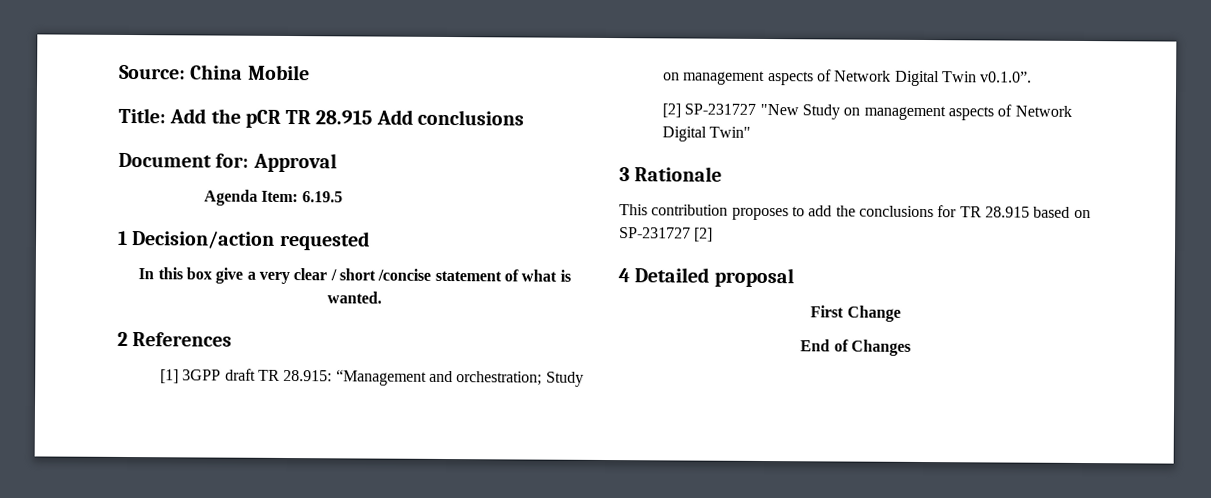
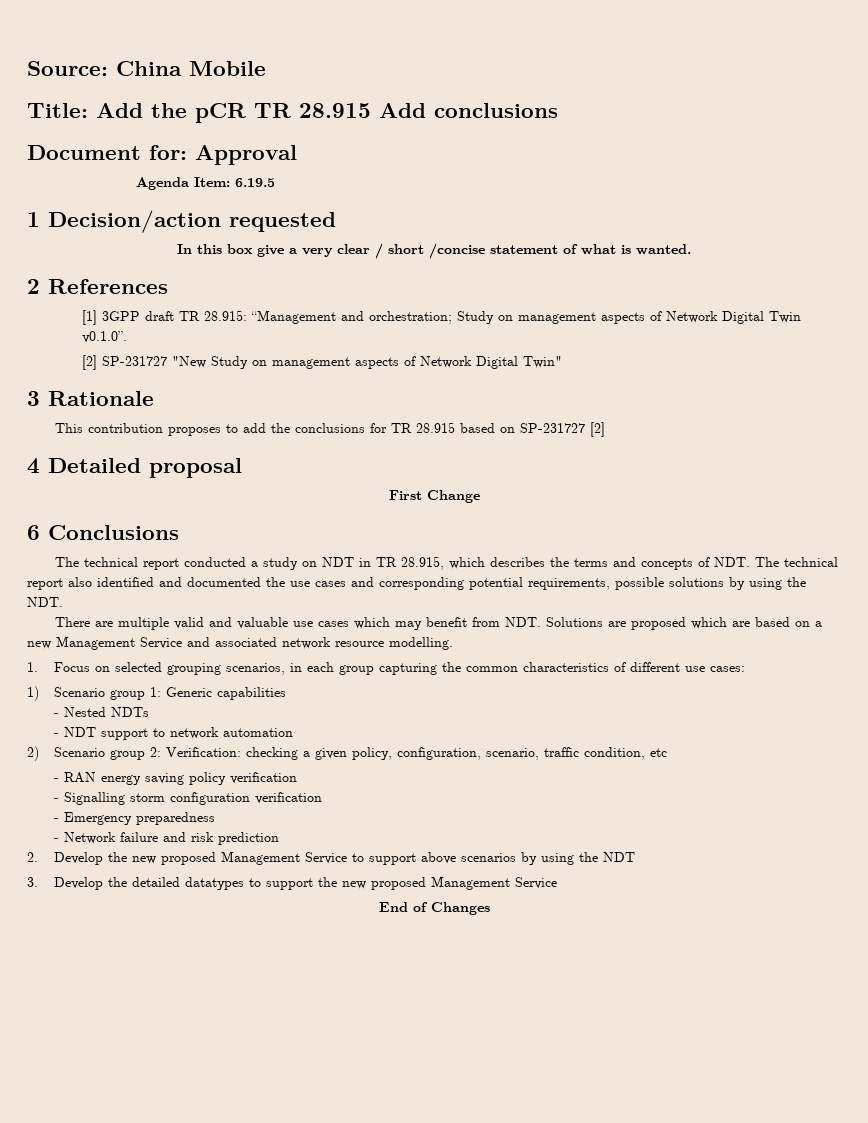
(901, 313) none -> [27,525,179,540] [54,556,838,570] [27,577,806,590] [27,597,63,607] [54,617,822,630] [27,636,453,650] [27,662,746,675] [27,686,287,701] [54,707,150,717] [54,727,294,740] [27,746,668,761] [54,772,298,785] [54,792,323,805] [54,812,216,825] [54,832,280,845] [27,851,636,865] [27,876,558,890] // 6 Conclusions // The technical report conducted a study on NDT in TR 28.915, which describes the terms and concepts of NDT. The technical report also identified and documented the use cases and corresponding potential requirements, possible solutions by using the NDT. // There are multiple valid and valuable use cases which may benefit from NDT. Solutions are proposed which are based on a new Management Service and associated network resource modelling. // 1. Focus on selected grouping scenarios, in each group capturing the common characteristics of different use cases: // 1) Scenario group 1: Generic capabilities // - Nested NDTs // - NDT support to network automation // 2) Scenario group 2: Verification: checking a given policy, configuration, scenario, traffic condition, etc // - RAN energy saving policy verification // - Signalling storm configuration verification // - Emergency preparedness // - Network failure and risk prediction // 2. Develop the new proposed Management Service to support above scenarios by using the NDT // 3. Develop the detailed datatypes to support the new proposed Management Service

